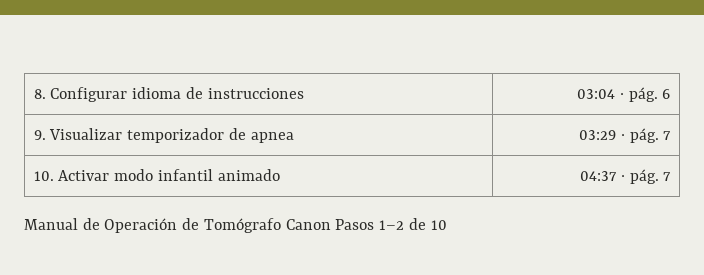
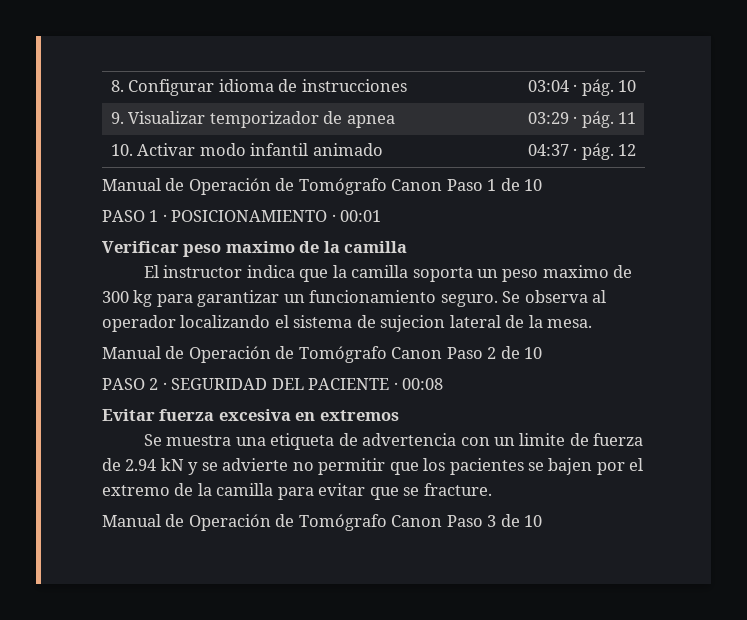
[662,89,671,99] 6 -> [618,80,637,92] 10
[663,131,672,140] 7 -> [618,112,637,124] 11
[663,172,672,181] [24,218,447,233] 7 // Manual de Operación de Tomógrafo Canon Pasos 1–2 de 10 -> [618,144,637,156] [102,178,543,195] [102,210,382,222] [102,241,408,257] [143,265,633,282] [102,290,607,307] [102,315,593,332] [102,346,543,363] [102,378,444,390] [102,409,399,421] [143,433,644,450] [102,458,644,475] [102,483,492,500] [102,514,543,531] 12 // Manual de Operación de Tomógrafo Canon Paso 1 de 10 // PASO 1 · POSICIONAMIENTO · 00:01 // Verificar peso maximo de la camilla // El instructor indica que la camilla soporta un peso maximo de 300 kg para garantizar un funcionamiento seguro. Se observa al operador localizando el sistema de sujecion lateral de la mesa. // Manual de Operación de Tomógrafo Canon Paso 2 de 10 // PASO 2 · SEGURIDAD DEL PACIENTE · 00:08 // Evitar fuerza excesiva en extremos // Se muestra una etiqueta de advertencia con un limite de fuerza de 2.94 kN y se advierte no permitir que los pacientes se bajen por el extremo de la camilla para evitar que se fracture. // Manual de Operación de Tomógrafo Canon Paso 3 de 10

